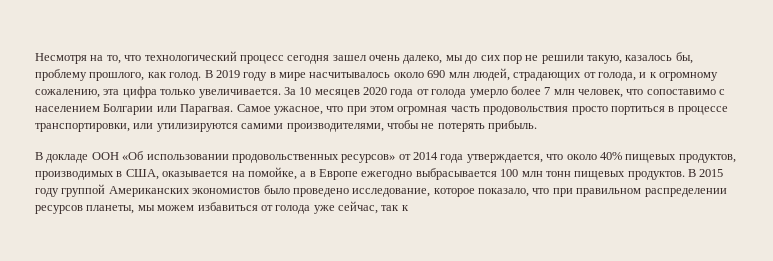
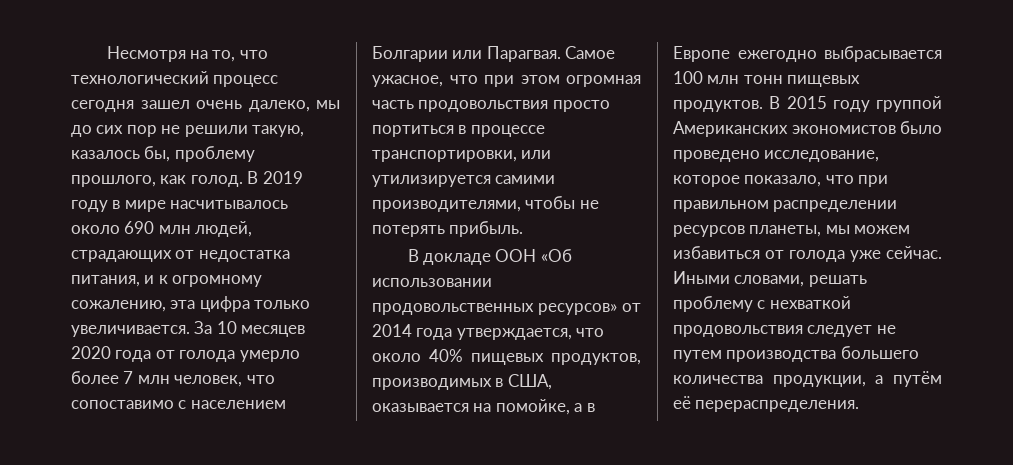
[598,72,636,81] голода, -> [198,250,290,262] [71,275,140,287] недостатка питания,
[156,123,238,132] утилизируются -> [372,175,491,187] утилизируется
[338,201,409,214] сейчас, так к -> [886,246,942,259] [673,271,867,287] [673,296,851,312] [673,325,896,337] [673,346,919,362] [673,371,942,387] [673,396,860,412] сейчас. Иными словами, решать проблему с нехваткой продовольствия следует не путем производства большего количества продукции, а путём её перераспределения.

